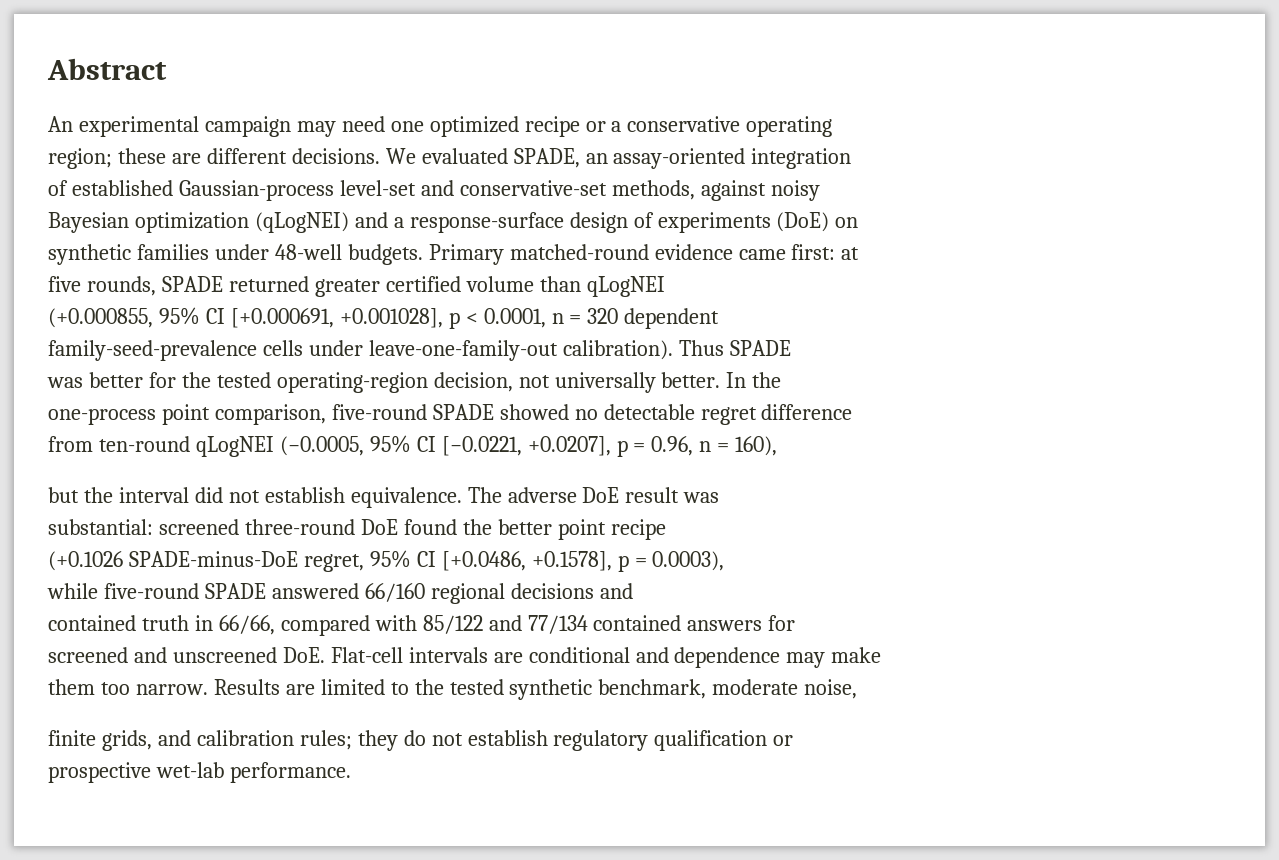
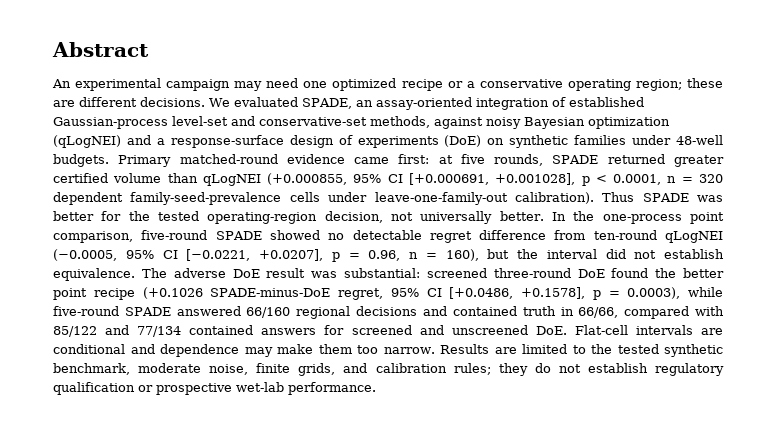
(833, 126) // -> (631, 85) none
(852, 158) // -> (549, 104) none
(820, 190) // -> (521, 123) none
(859, 222) // -> (505, 141) none
(860, 253) // -> (453, 159) none
(665, 286) // -> (261, 180) none
(720, 318) // -> (123, 198) none
(791, 348) // -> (689, 197) none
(782, 380) // -> (595, 216) none
(853, 412) // -> (547, 235) none
(778, 446) // -> (479, 255) none
(720, 497) // -> (338, 274) none
(666, 529) // -> (135, 294) none
(725, 561) // -> (681, 293) none
(633, 591) // -> (447, 311) none
(796, 623) // -> (345, 330) none
(882, 655) // -> (314, 349) none
(858, 689) // -> (249, 369) none
(794, 740) // -> (153, 388) none

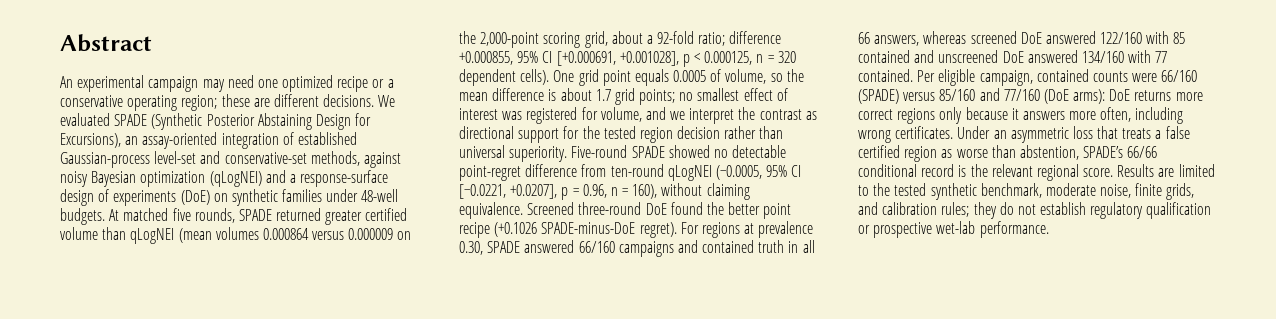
[301,98,352,109] SPADE, -> [114,113,372,130] [60,133,121,148] SPADE (Synthetic Posterior Abstaining Design for Excursions),
[118,154,453,167] Primary matched-round evidence came first: at -> [109,208,169,221] At matched
[267,173,348,185] (+0.000855, -> [178,227,412,243] [459,31,782,48] [459,51,513,65] (mean volumes 0.000864 versus 0.000009 on the 2,000-point scoring grid, about a 92-fold ratio; difference +0.000855,
[613,174,662,185] 0.0001, -> [704,51,753,65] 0.000125,
[130,192,723,205] [53,211,724,224] [53,230,208,243] family-seed-prevalence cells under leave-one-family-out calibration). Thus SPADE was better for the tested operating-region decision, not universally better. In the one-process point comparison, five-round -> [520,69,804,86] [459,88,788,105] [459,107,817,124] [459,126,784,143] [459,145,628,162] cells). One grid point equals 0.0005 of volume, so the mean difference is about 1.7 grid points; no smallest effect of interest was registered for volume, and we interpret the contrast as directional support for the tested region decision rather than universal superiority. Five-round
[429,231,472,243] regret -> [459,165,521,181] point-regret
[487,249,724,259] [53,268,487,281] but the interval did not establish equivalence. The adverse DoE result was substantial: screened -> [661,183,750,200] [459,202,575,219] without claiming equivalence. Screened
[337,287,723,300] [53,306,119,316] regret, 95% CI [+0.0486, +0.1578], p = 0.0003), while five-round -> [639,221,814,238] [459,241,483,255] regret). For regions at prevalence 0.30,
[296,306,418,319] regional decisions -> [618,241,674,257] campaigns
[578,306,724,319] [53,325,724,337] [53,344,435,357] 66/66, compared with 85/122 and 77/134 contained answers for screened and unscreened DoE. Flat-cell intervals are conditional and dependence may make them too narrow. -> [802,240,815,253] [858,31,1186,46] [858,50,1168,63] [858,69,1198,86] [858,88,1203,104] [858,107,1184,124] [858,126,1190,143] [858,145,1158,162] [858,164,1114,181] all 66 answers, whereas screened DoE answered 122/160 with 85 contained and unscreened DoE answered 134/160 with 77 contained. Per eligible campaign, contained counts were 66/160 (SPADE) versus 85/160 and 77/160 (DoE arms): DoE returns more correct regions only because it answers more often, including wrong certificates. Under an asymmetric loss that treats a false certified region as worse than abstention, SPADE’s 66/66 conditional record is the relevant regional score.

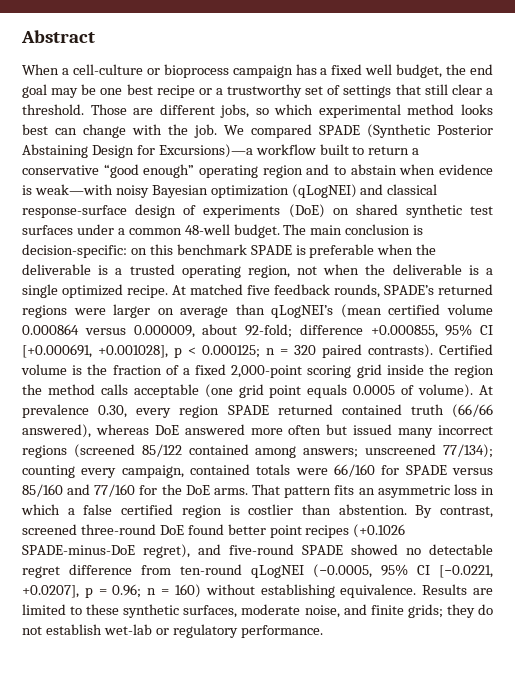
[60,75,394,92] [60,94,396,111] [60,113,110,126] An experimental campaign may need one optimized recipe or a conservative operating region; these are different decisions. We evaluated -> [22,64,494,78] [22,84,493,98] [22,104,493,118] [22,124,312,138] When a cell-culture or bioprocess campaign has a fixed well budget, the end goal may be one best recipe or a trustworthy set of settings that still clear a threshold. Those are different jobs, so which experimental method looks best can change with the job. We compared
[60,132,357,149] [60,151,401,168] Excursions), an assay-oriented integration of established Gaussian-process level-set and conservative-set methods, against -> [158,144,420,158] [22,164,494,178] [22,184,113,195] Excursions)—a workflow built to return a conservative “good enough” operating region and to abstain when evidence is weak—with
[289,174,296,183] a -> [387,184,438,195] classical
[231,189,399,206] [60,208,408,225] [60,227,412,244] [459,31,726,48] synthetic families under 48-well budgets. At matched five rounds, SPADE returned greater certified volume than qLogNEI (mean volumes 0.000864 versus 0.000009 on the 2,000-point scoring grid, about a 92-fold ratio; -> [355,204,493,218] [22,224,424,238] [22,244,437,258] [22,264,494,278] [22,284,493,298] [22,304,493,318] [22,324,292,338] shared synthetic test surfaces under a common 48-well budget. The main conclusion is decision-specific: on this benchmark SPADE is preferable when the deliverable is a trusted operating region, not when the deliverable is a single optimized recipe. At matched five feedback rounds, SPADE’s returned regions were larger on average than qLogNEI’s (mean certified volume 0.000864 versus 0.000009, about 92-fold;
[704,51,753,65] 0.000125, -> [202,345,260,358] 0.000125;
[459,69,575,86] dependent cells). One -> [322,344,493,358] [21,364,495,378] [22,384,233,398] paired contrasts). Certified volume is the fraction of a fixed 2,000-point scoring grid inside the region the method calls acceptable (one
[725,69,804,84] [459,88,788,105] [459,107,817,124] [459,126,784,143] [459,145,628,162] volume, so the mean difference is about 1.7 grid points; no smallest effect of interest was registered for volume, and we interpret the contrast as directional support for the tested region decision rather than universal superiority. Five-round -> [418,384,494,398] [22,404,493,418] [22,424,494,438] [22,444,493,458] [22,464,493,478] [22,484,494,498] [21,504,493,518] [22,524,406,538] [22,544,294,558] volume). At prevalence 0.30, every region SPADE returned contained truth (66/66 answered), whereas DoE answered more often but issued many incorrect regions (screened 85/122 contained among answers; unscreened 77/134); counting every campaign, contained totals were 66/160 for SPADE versus 85/160 and 77/160 for the DoE arms. That pattern fits an asymmetric loss in which a false certified region is costlier than abstention. By contrast, screened three-round DoE found better point recipes (+0.1026 SPADE-minus-DoE regret), and five-round
[459,165,521,181] point-regret -> [22,566,60,578] regret
[582,183,750,200] [459,202,792,219] [459,221,814,238] [459,240,815,257] [858,31,1186,46] [858,50,1168,63] [858,69,1198,86] [858,88,1203,104] [858,107,1184,124] [858,126,1190,143] [858,145,1158,162] [858,164,1215,181] [858,183,1195,200] [858,202,1212,219] [858,221,976,238] 0.96, n = 160), without claiming equivalence. Screened three-round DoE found the better point recipe (+0.1026 SPADE-minus-DoE regret). For regions at prevalence 0.30, SPADE answered 66/160 campaigns and contained truth in all 66 answers, whereas screened DoE answered 122/160 with 85 contained and unscreened DoE answered 134/160 with 77 contained. Per eligible campaign, contained counts were 66/160 (SPADE) versus 85/160 and 77/160 (DoE arms): DoE returns more correct regions only because it answers more often, including wrong certificates. Under an asymmetric loss that treats a false certified region as worse than abstention, SPADE’s 66/66 conditional record is the relevant regional score. Results are limited to the tested synthetic benchmark, moderate noise, finite grids, and calibration rules; they do not establish regulatory qualification or prospective wet-lab -> [112,584,493,598] [22,604,493,618] [22,624,238,638] 0.96; n = 160) without establishing equivalence. Results are limited to these synthetic surfaces, moderate noise, and finite grids; they do not establish wet-lab or regulatory

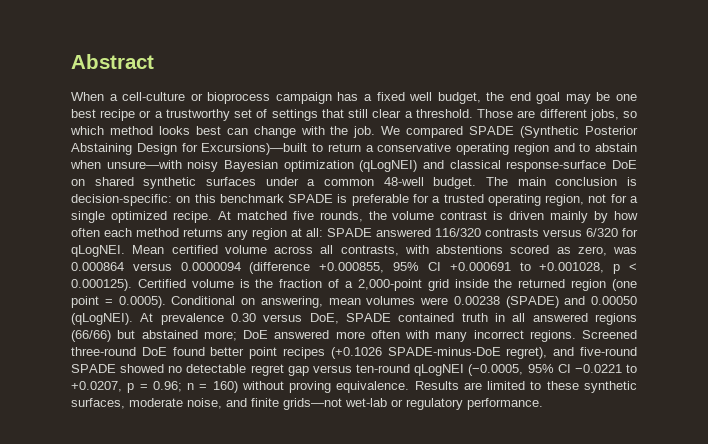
[318,104,401,118] experimental -> (104, 130) none
[158,144,349,158] Excursions)—a workflow built -> [201,143,308,155] Excursions)—built
[103,164,195,178] “good enough” -> (452, 147) none
[439,164,494,175] [22,184,113,195] evidence is weak—with -> [106,160,182,169] unsure—with
[135,204,325,218] design of experiments (DoE) -> [612,160,637,169] DoE
[470,206,493,215] test -> (197, 183) none
[377,244,437,255] [22,264,109,275] when the deliverable is -> [412,194,429,203] for
[323,264,479,275] when the deliverable is -> [610,194,627,203] for
[274,284,493,298] [22,304,493,318] [22,324,493,338] [22,344,433,358] feedback rounds, SPADE’s returned regions were larger on average than qLogNEI’s (mean certified volume 0.000864 versus 0.000009, about 92-fold; difference +0.000855, 95% CI [+0.000691, +0.001028], p < 0.000125; n = 320 paired contrasts). -> [319,211,639,223] [71,228,638,240] [71,245,637,257] [71,262,637,274] [71,279,132,291] rounds, the volume contrast is driven mainly by how often each method returns any region at all: SPADE answered 116/320 contrasts versus 6/320 for qLogNEI. Mean certified volume across all contrasts, with abstentions scored as zero, was 0.000864 versus 0.0000094 (difference +0.000855, 95% CI +0.000691 to +0.001028, p < 0.000125).
[194,364,495,378] [22,384,494,398] [22,404,493,418] [22,424,494,438] [22,444,493,458] [22,464,493,478] [22,484,494,498] [21,504,493,518] [22,524,77,535] fixed 2,000-point scoring grid inside the region the method calls acceptable (one grid point equals 0.0005 of volume). At prevalence 0.30, every region SPADE returned contained truth (66/66 answered), whereas DoE answered more often but issued many incorrect regions (screened 85/122 contained among answers; unscreened 77/134); counting every campaign, contained totals were 66/160 for SPADE versus 85/160 and 77/160 for the DoE arms. That pattern fits an asymmetric loss in which a false certified region is costlier than abstention. By contrast, screened -> [357,279,637,291] [71,296,637,308] [71,313,637,325] [71,330,637,342] 2,000-point grid inside the returned region (one point = 0.0005). Conditional on answering, mean volumes were 0.00238 (SPADE) and 0.00050 (qLogNEI). At prevalence 0.30 versus DoE, SPADE contained truth in all answered regions (66/66) but abstained more; DoE answered more often with many incorrect regions. Screened
[69,564,171,575] difference from -> [287,365,352,376] gap versus
[439,565,493,578] [22,585,79,598] [−0.0221, +0.0207], -> [574,364,637,373] [71,381,122,392] −0.0221 to +0.0207,
[260,584,335,598] establishing -> [289,381,332,393] proving
[407,604,493,618] [22,624,102,635] grids; they do not establish -> [283,398,342,410] grids—not

